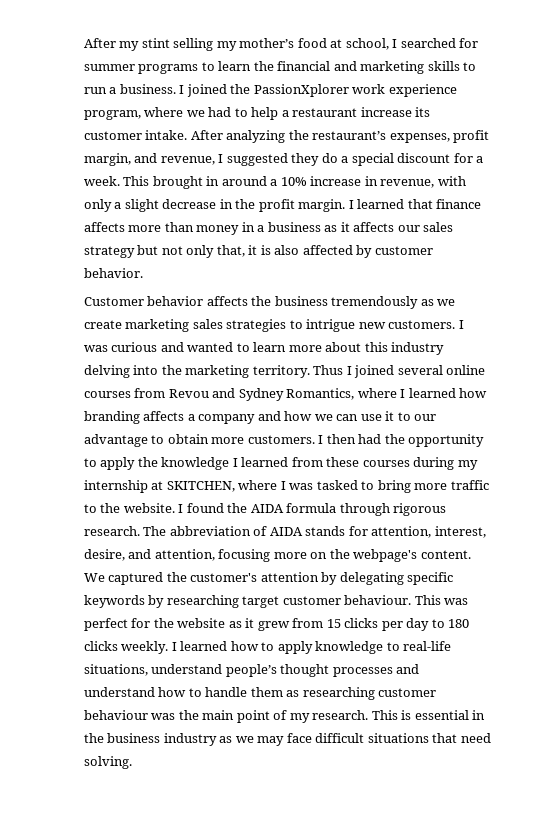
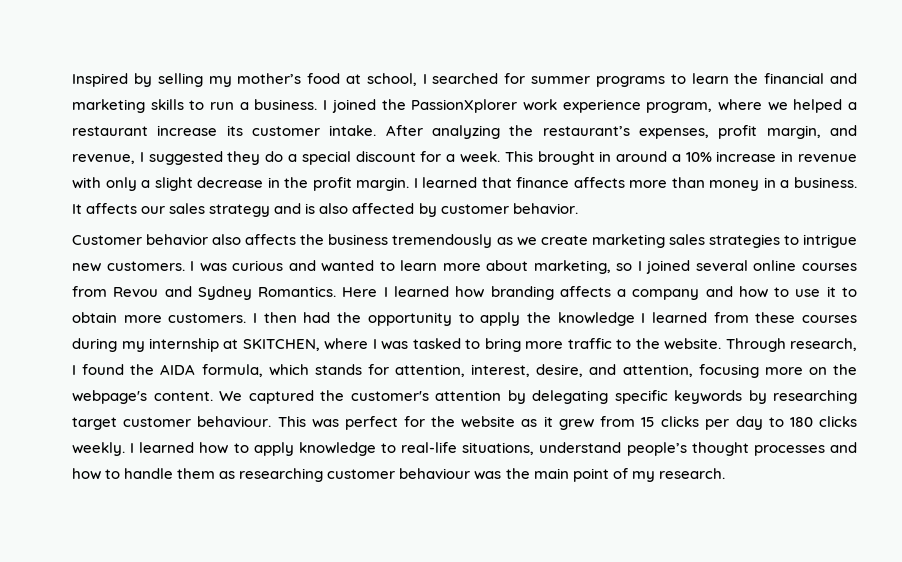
[83,38,170,51] After my stint -> [72,73,152,87] Inspired by
[208,107,279,120] had to help -> [793,99,843,113] helped
[380,179,435,188] revenue, -> [798,154,858,162] revenue
[267,222,350,232] business as it -> [793,177,857,188] [72,204,83,214] business. It
[137,245,258,258] but not only that, it -> [274,203,302,214] and
(204, 301) none -> [212,234,242,245] also
[364,342,445,355] [83,365,344,378] this industry delving into the marketing territory. Thus -> [533,260,633,274] marketing, so
[286,388,397,400] Romantics, where -> [258,286,378,297] Romantics. Here
[314,414,359,421] we can -> [774,287,790,297] to
[414,414,437,421] [83,434,165,447] our advantage to -> (857, 292) none
(175, 508) none -> [725,338,857,352] Through research,
[286,503,447,516] [83,526,303,536] formula through rigorous research. The abbreviation of AIDA -> [201,364,309,377] formula, which
[83,687,155,697] understand -> (858, 447) none
[371,710,486,720] [83,733,491,746] [83,756,132,769] This is essential in the business industry as we may face difficult situations that need solving. -> (725, 473) none

